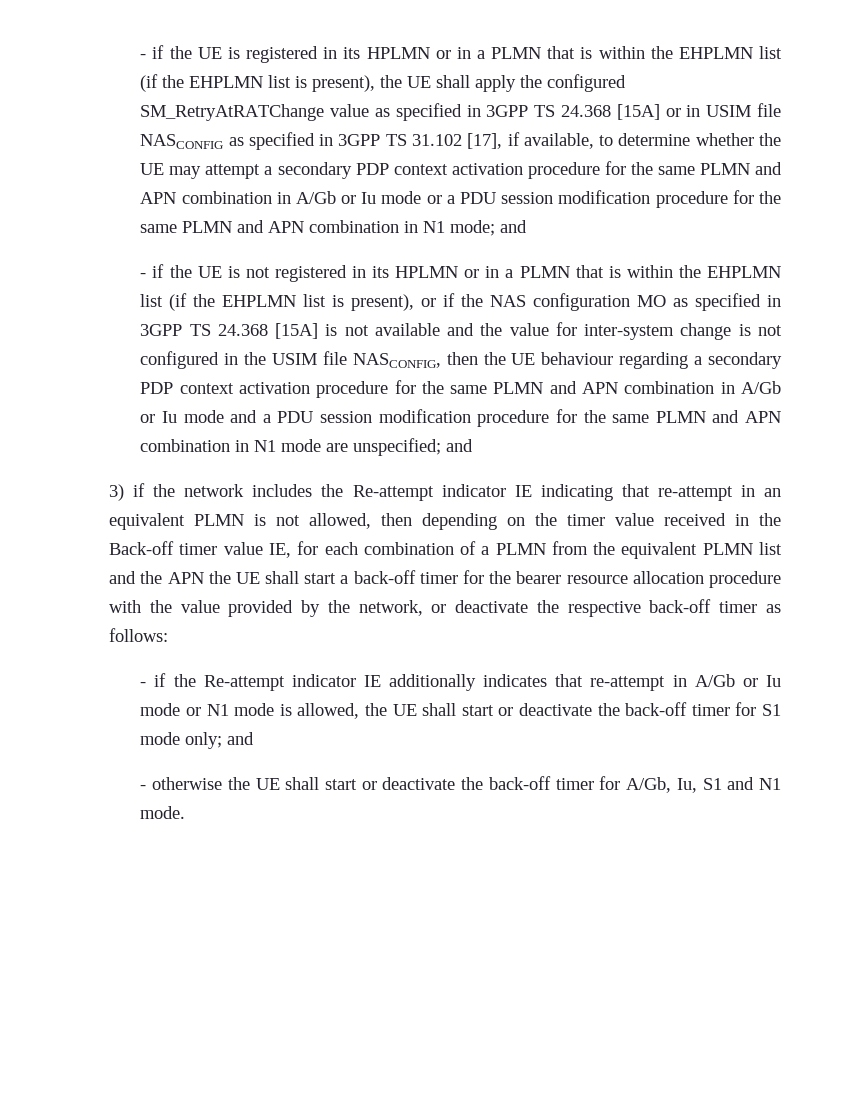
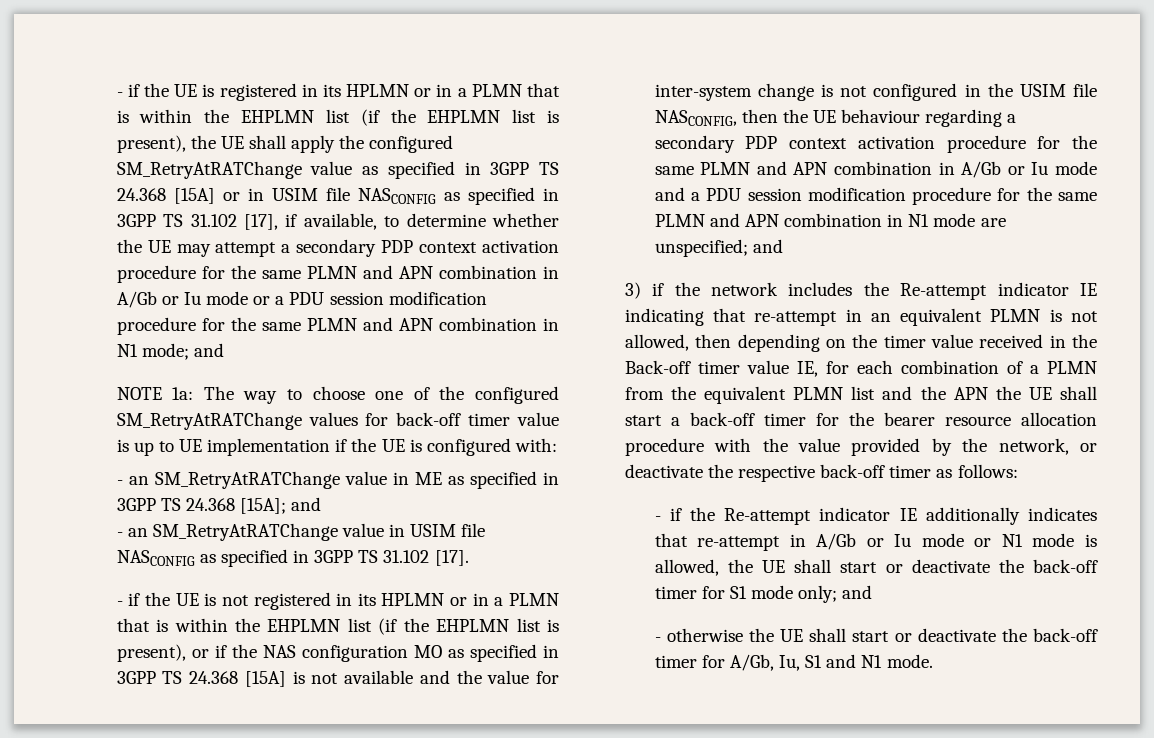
(528, 226) none -> [116,386,560,404] [116,412,559,430] [116,438,557,456] [116,471,559,489] [116,497,322,514] [116,523,486,541] [116,549,469,567] // NOTE 1a: The way to choose one of the configured SM_RetryAtRATChange values for back-off timer value is up to UE implementation if the UE is configured with: // - an SM_RetryAtRATChange value in ME as specified in 3GPP TS 24.368 [15A]; and // - an SM_RetryAtRATChange value in USIM file NASCONFIG as specified in 3GPP TS 31.102 [17].

